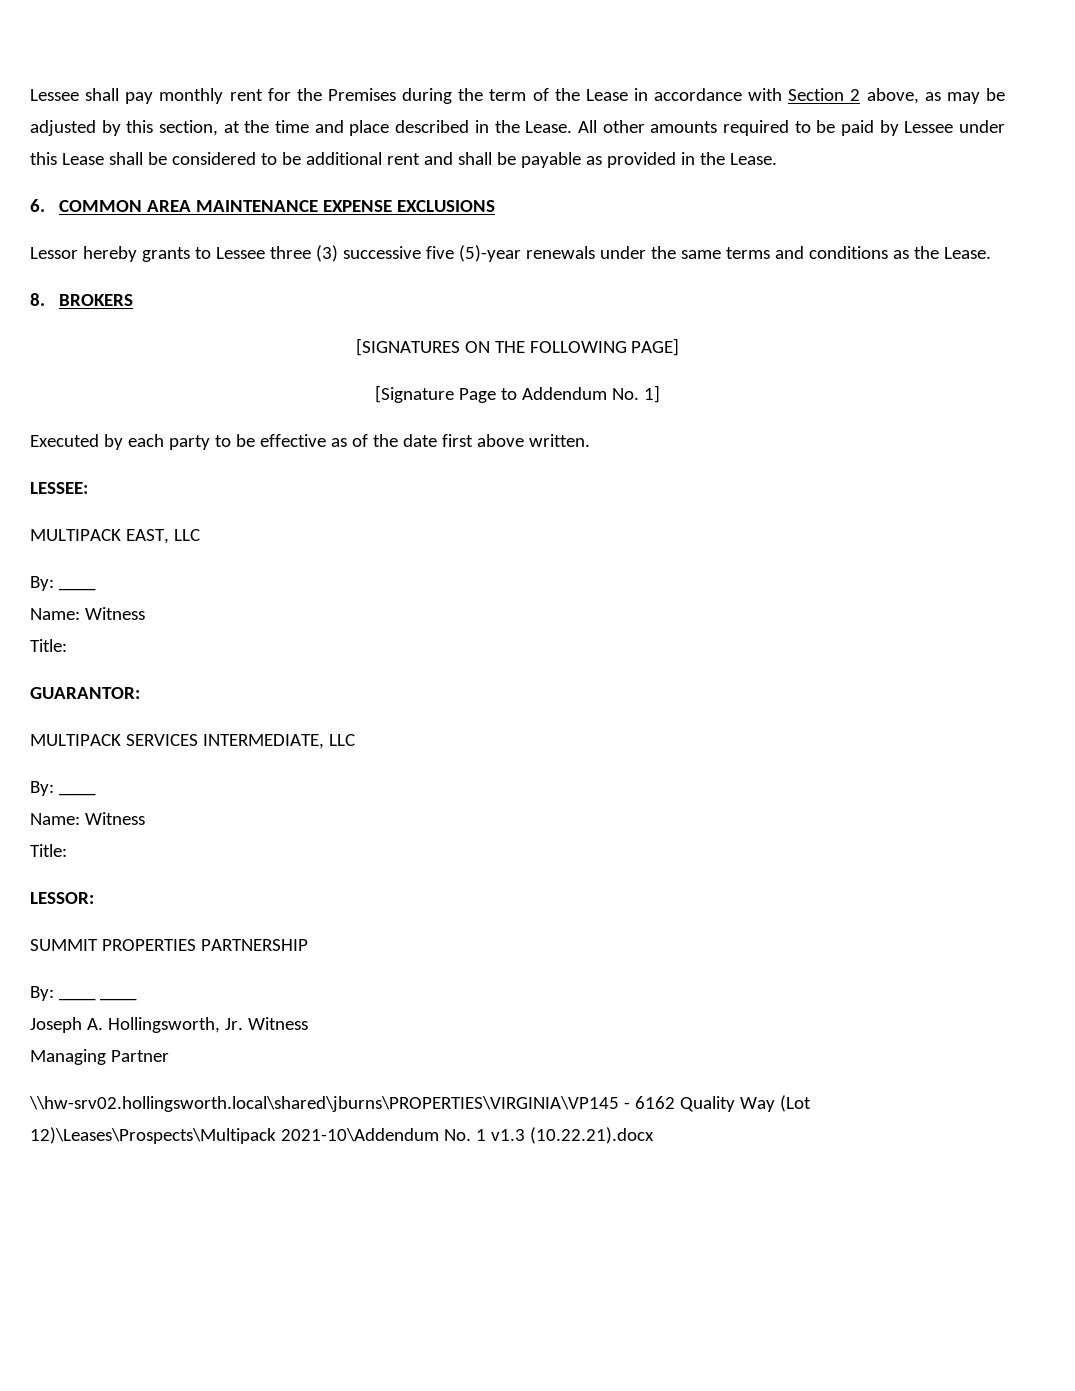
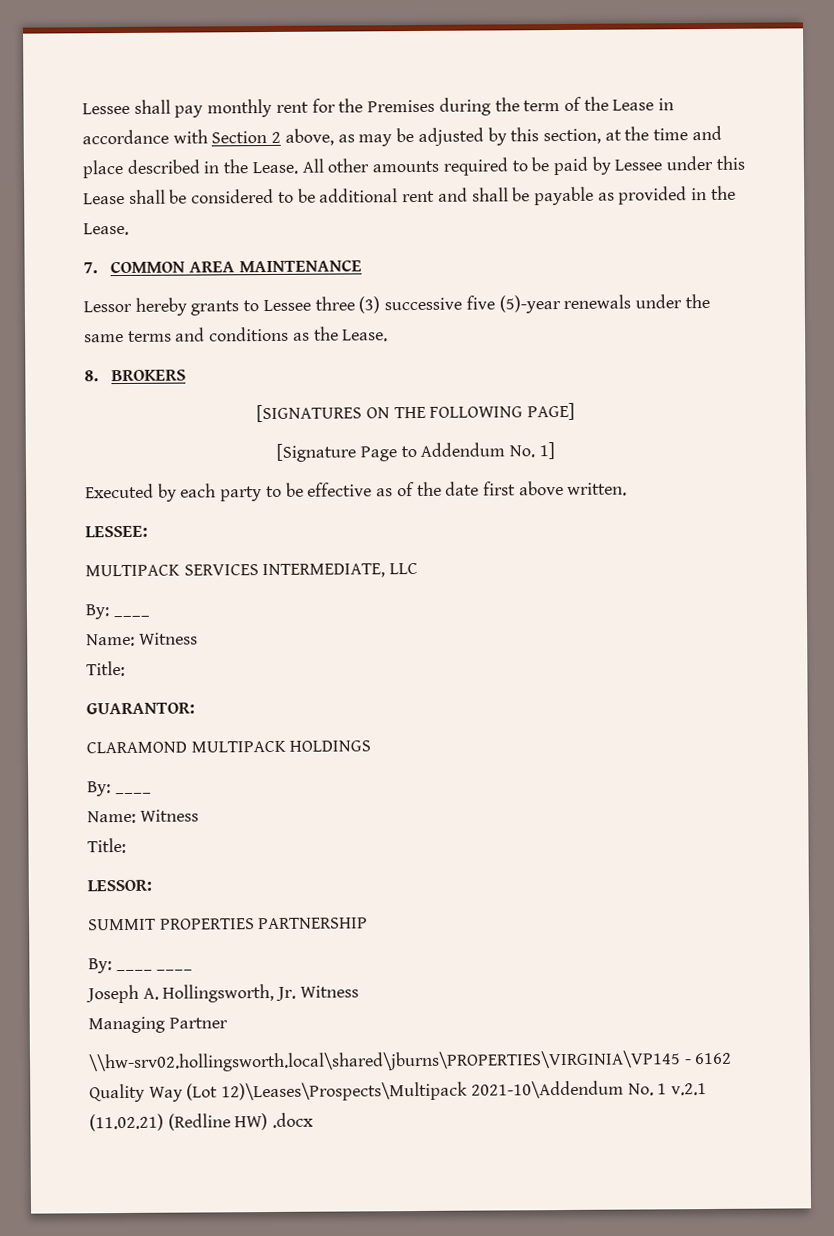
[30,199,45,212] 6. -> [83,262,98,274] 7.
[322,200,495,212] EXPENSE EXCLUSIONS -> (362, 266) none
[125,529,169,544] EAST, -> [183,563,386,579] SERVICES INTERMEDIATE,
[30,734,355,749] MULTIPACK SERVICES INTERMEDIATE, LLC -> [86,740,372,754] CLARAMOND MULTIPACK HOLDINGS
[490,1127,654,1144] v1.3 (10.22.21).docx -> [671,1083,708,1096] [89,1112,315,1132] v.2.1 (11.02.21) (Redline HW) .docx

